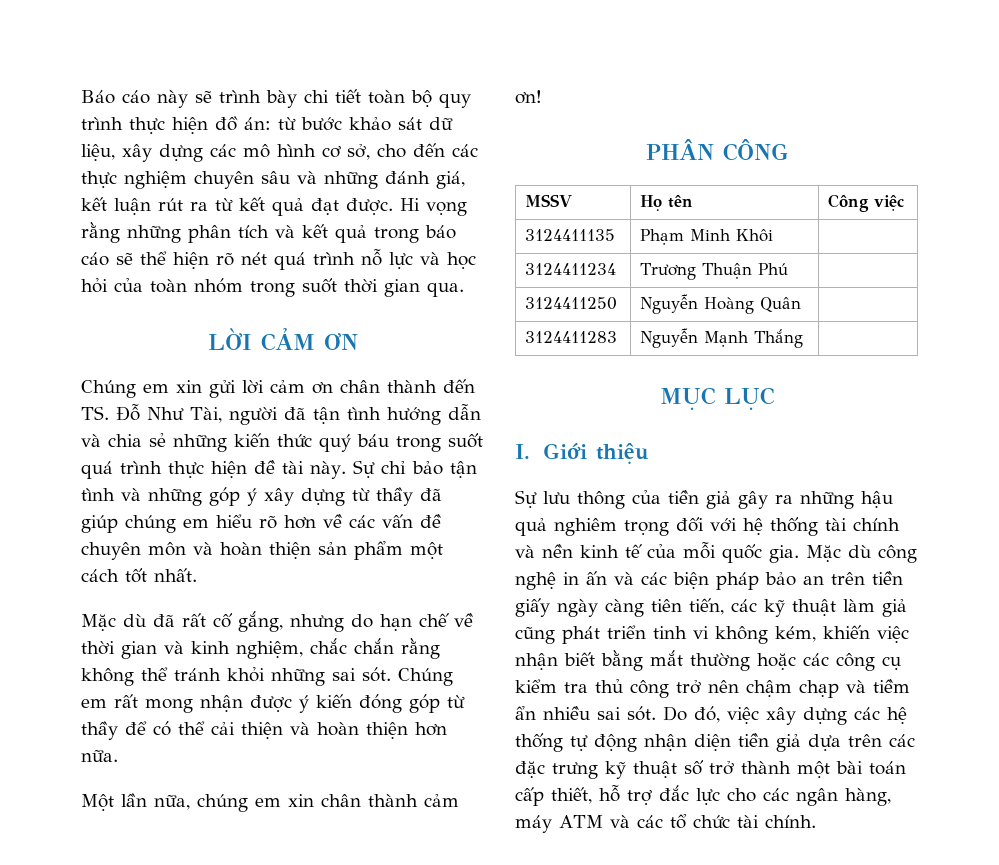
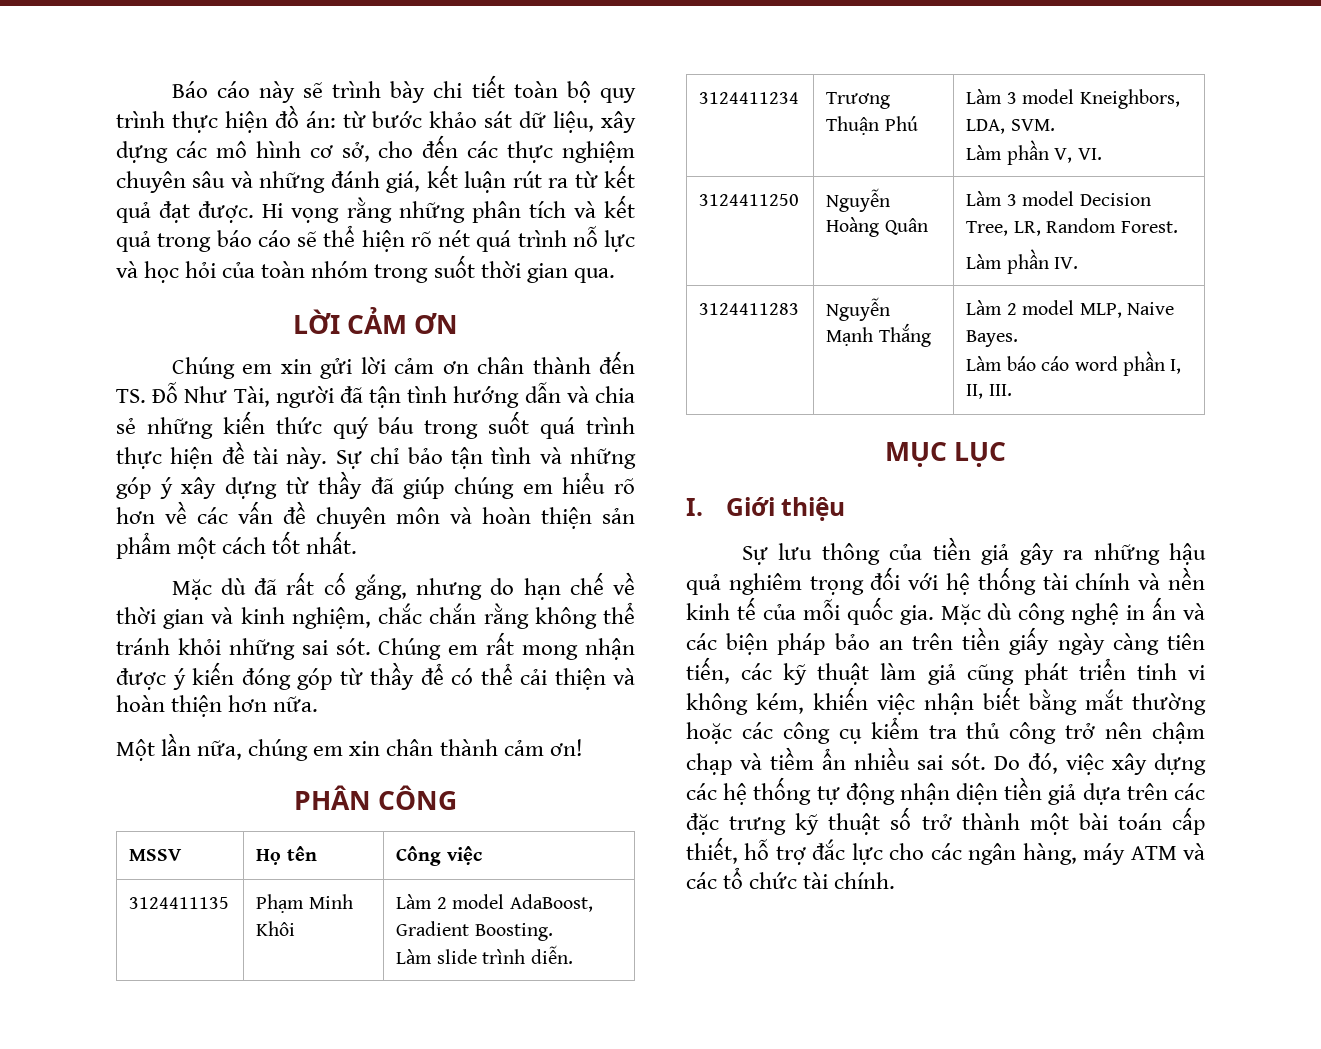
[524,263,616,275] [639,263,788,280] [524,297,617,310] [639,294,801,314] [524,331,617,343] [639,328,803,348] // 3124411234 | Trương Thuận Phú | // 3124411250 | Nguyễn Hoàng Quân | // 3124411283 | Nguyễn Mạnh Thắng | -> [396,894,593,912] [396,921,553,941] [396,945,573,964] [699,92,800,104] [826,92,891,109] [826,116,918,135] [966,89,1180,109] [966,119,1055,134] [966,140,1102,165] [699,194,800,206] [826,188,891,212] [826,217,928,237] [966,191,1151,206] [966,218,1178,236] [966,249,1079,274] [699,303,800,315] [826,297,891,321] [826,323,931,347] [966,300,1175,318] [966,330,1019,347] [966,351,1182,376] [966,384,1012,399] Làm 2 model AdaBoost, Gradient Boosting. // Làm slide trình diễn. // 3124411234 | Trương Thuận Phú | Làm 3 model Kneighbors, LDA, SVM. // Làm phần V, VI. // 3124411250 | Nguyễn Hoàng Quân | Làm 3 model Decision Tree, LR, Random Forest. // Làm phần IV. // 3124411283 | Nguyễn Mạnh Thắng | Làm 2 model MLP, Naive Bayes. // Làm báo cáo word phần I, II, III.

